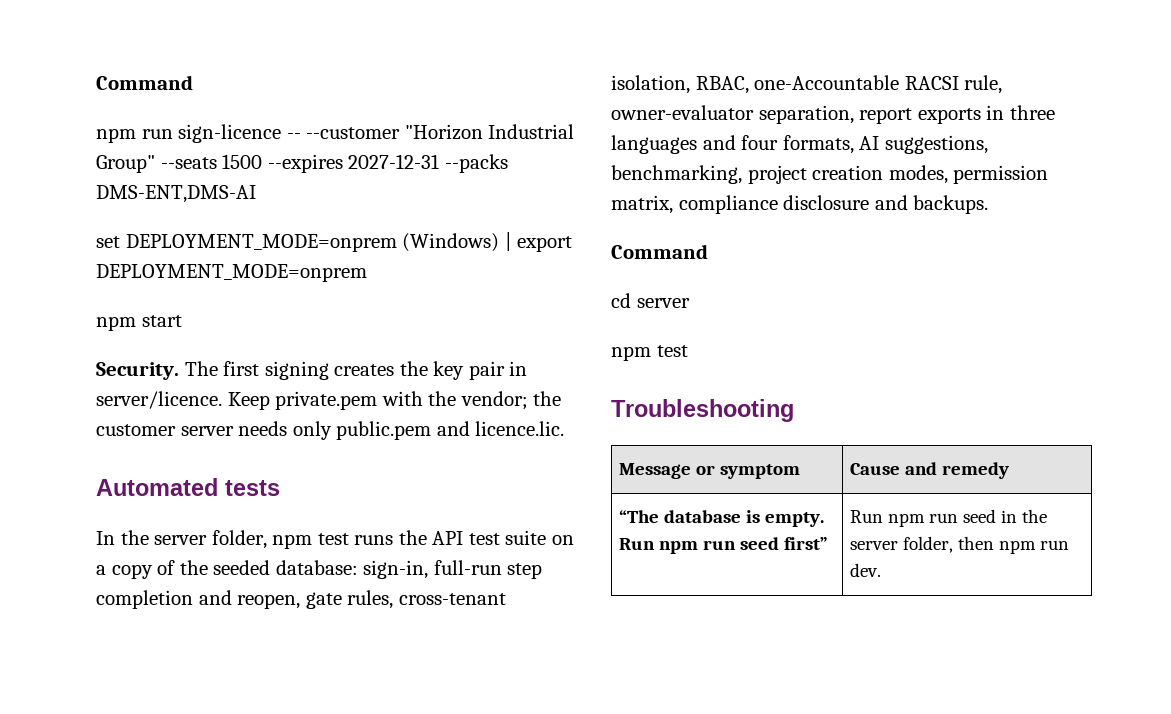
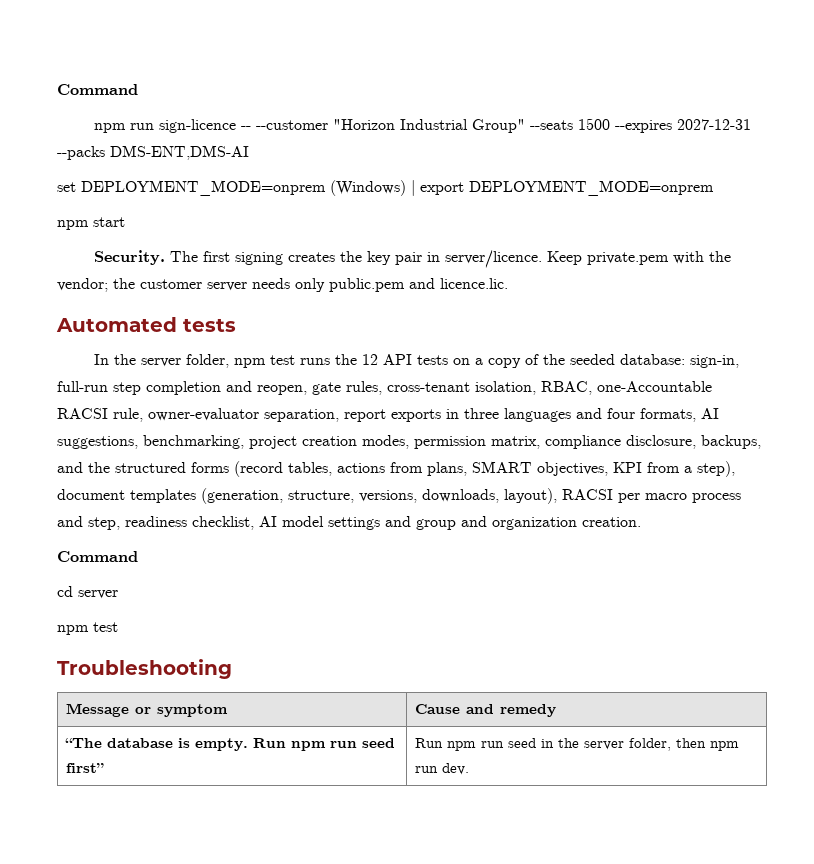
[432,530,547,545] API test suite -> [361,354,448,365] 12 API tests
[783,195,989,214] disclosure and backups. -> [626,435,761,449] [57,461,735,477] [57,488,741,504] [57,516,641,530] disclosure, backups, and the structured forms (record tables, actions from plans, SMART objectives, KPI from a step), document templates (generation, structure, versions, downloads, layout), RACSI per macro process and step, readiness checklist, AI model settings and group and organization creation.

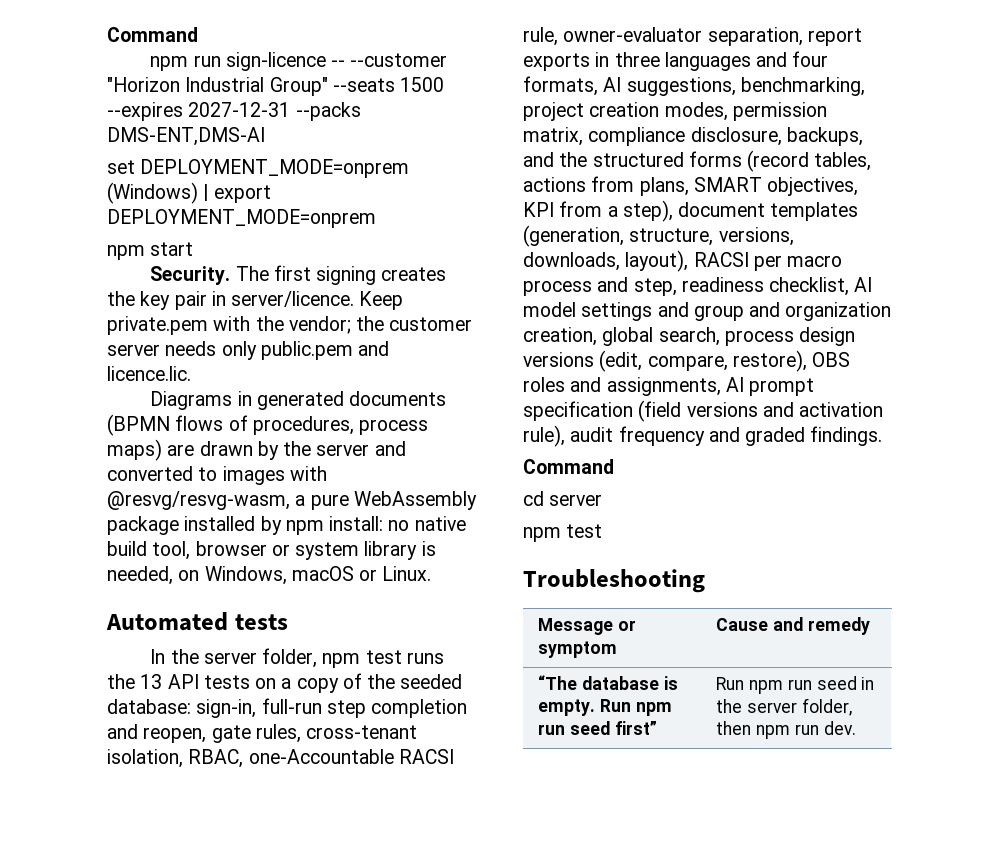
(508, 283) none -> [150,391,447,410] [107,414,429,436] [107,439,406,461] [107,466,327,485] [107,491,477,510] [107,516,466,535] [107,541,436,560] [107,566,432,585] // Diagrams in generated documents (BPMN flows of procedures, process maps) are drawn by the server and converted to images with @resvg/resvg-wasm, a pure WebAssembly package installed by npm install: no native build tool, browser or system library is needed, on Windows, macOS or Linux.
[361,354,378,365] 12 -> [140,674,163,689] 13
[582,517,641,527] creation. -> [523,327,856,346] [523,350,851,372] [523,377,815,396] [523,400,884,422] [523,425,883,447] creation, global search, process design versions (edit, compare, restore), OBS roles and assignments, AI prompt specification (field versions and activation rule), audit frequency and graded findings.

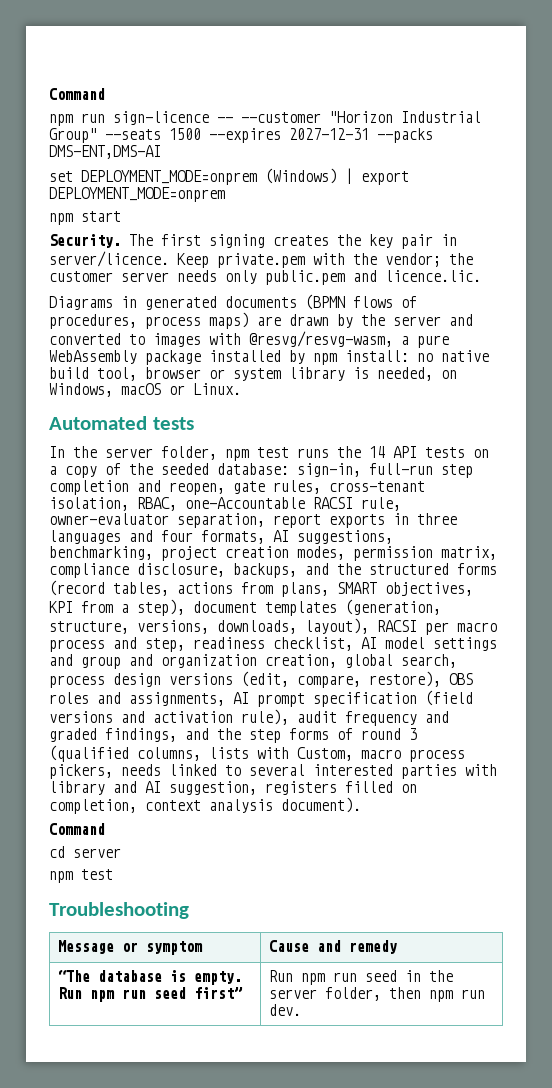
[140,674,163,689] 13 -> [369,446,385,458] 14
[810,426,883,446] findings. -> [105,728,417,743] [49,745,465,762] [49,764,497,779] [49,781,417,795] [49,797,361,814] findings, and the step forms of round 3 (qualified columns, lists with Custom, macro process pickers, needs linked to several interested parties with library and AI suggestion, registers filled on completion, context analysis document).

